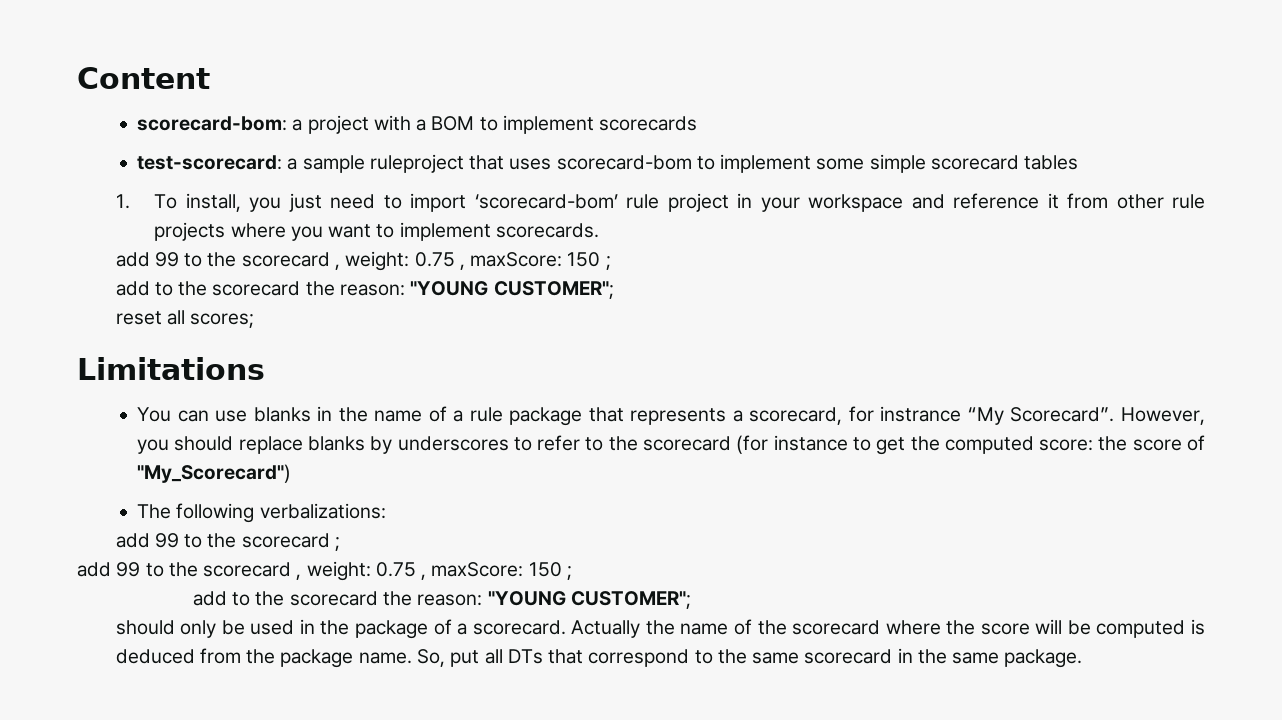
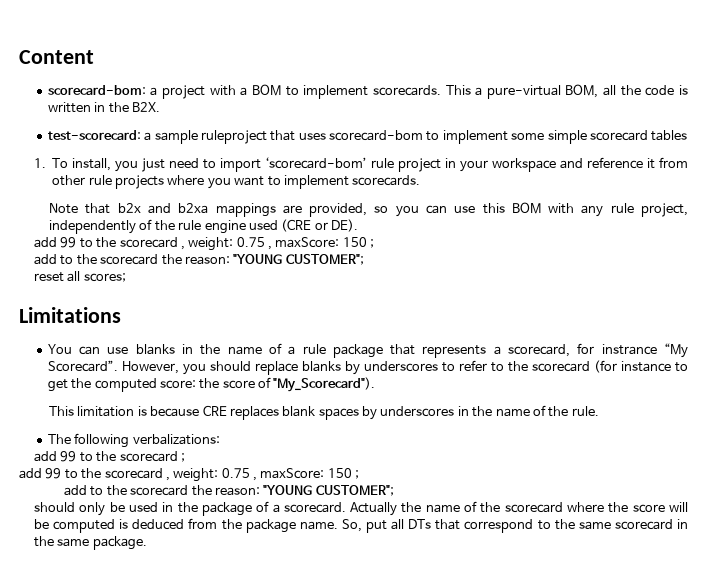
[599,116,698,131] scorecards -> [372,84,688,99] [47,102,160,113] scorecards. This a pure-virtual BOM, all the code is written in the B2X.
(599, 230) none -> [49,202,688,217] [49,219,359,234] // Note that b2x and b2xa mappings are provided, so you can use this BOM with any rule project, independently of the rule engine used (CRE or DE).
[137,464,292,483] "My_Scorecard") -> [273,377,376,392] [49,405,599,420] "My_Scorecard"). // This limitation is because CRE replaces blank spaces by underscores in the name of the rule.

